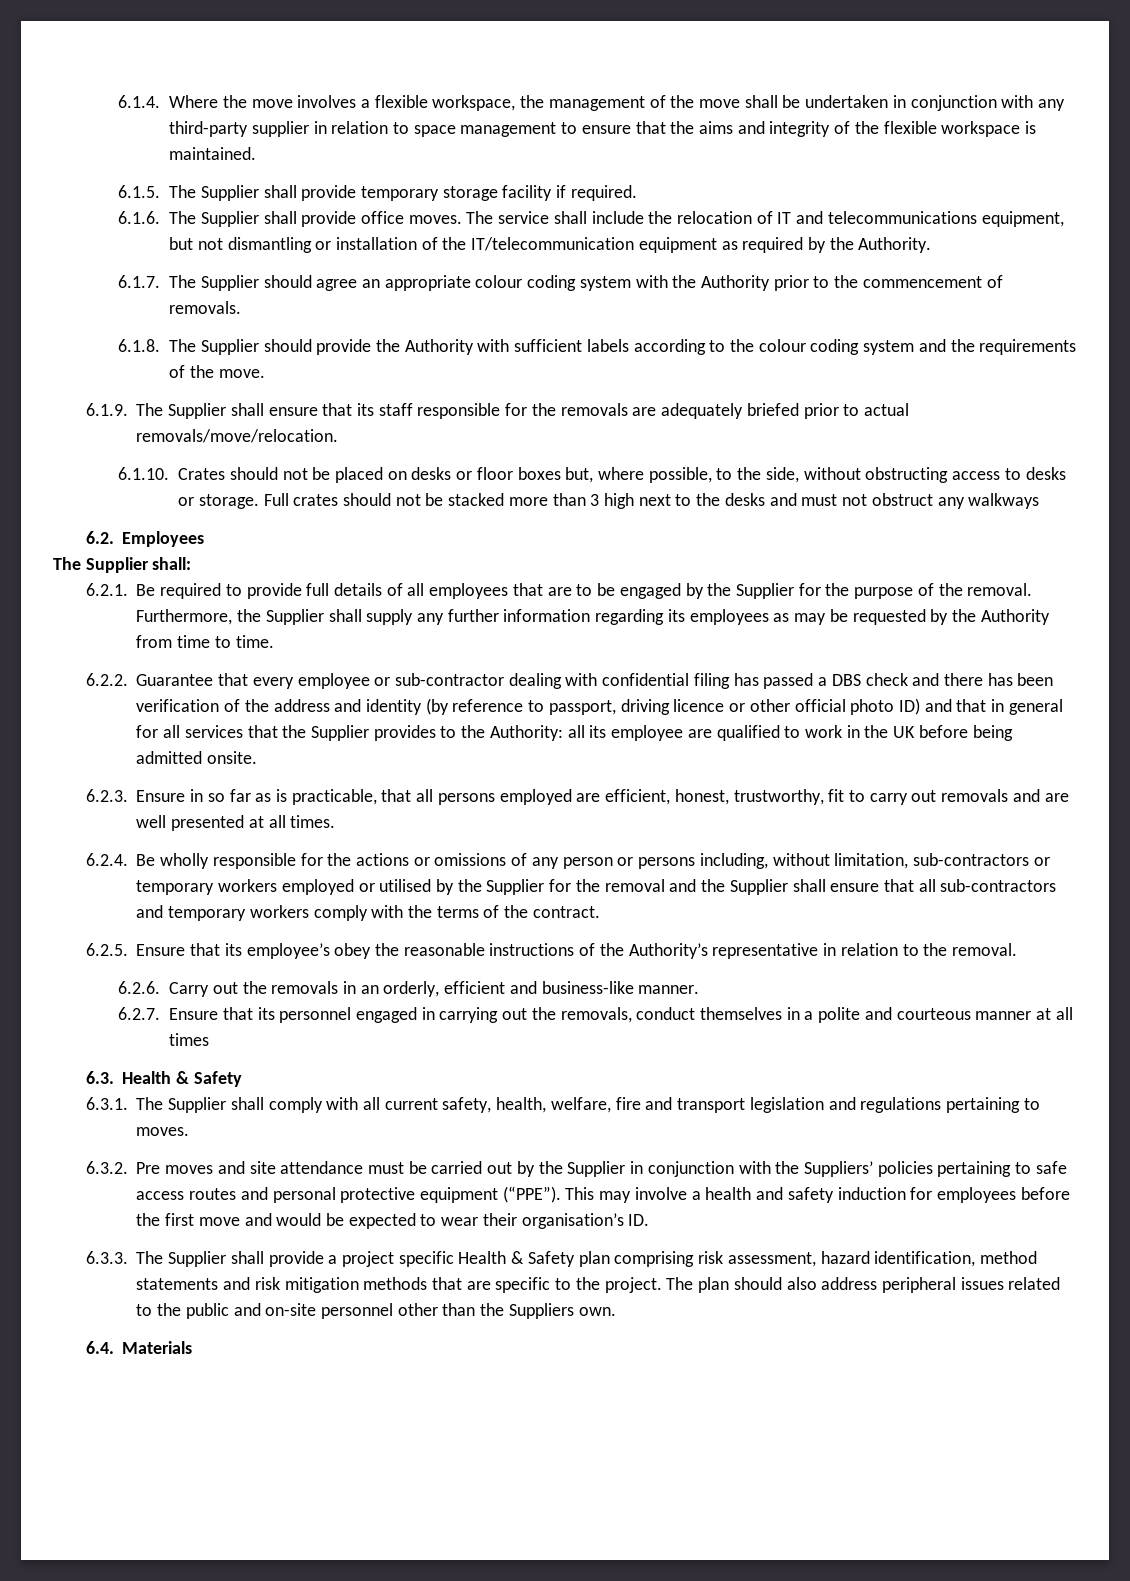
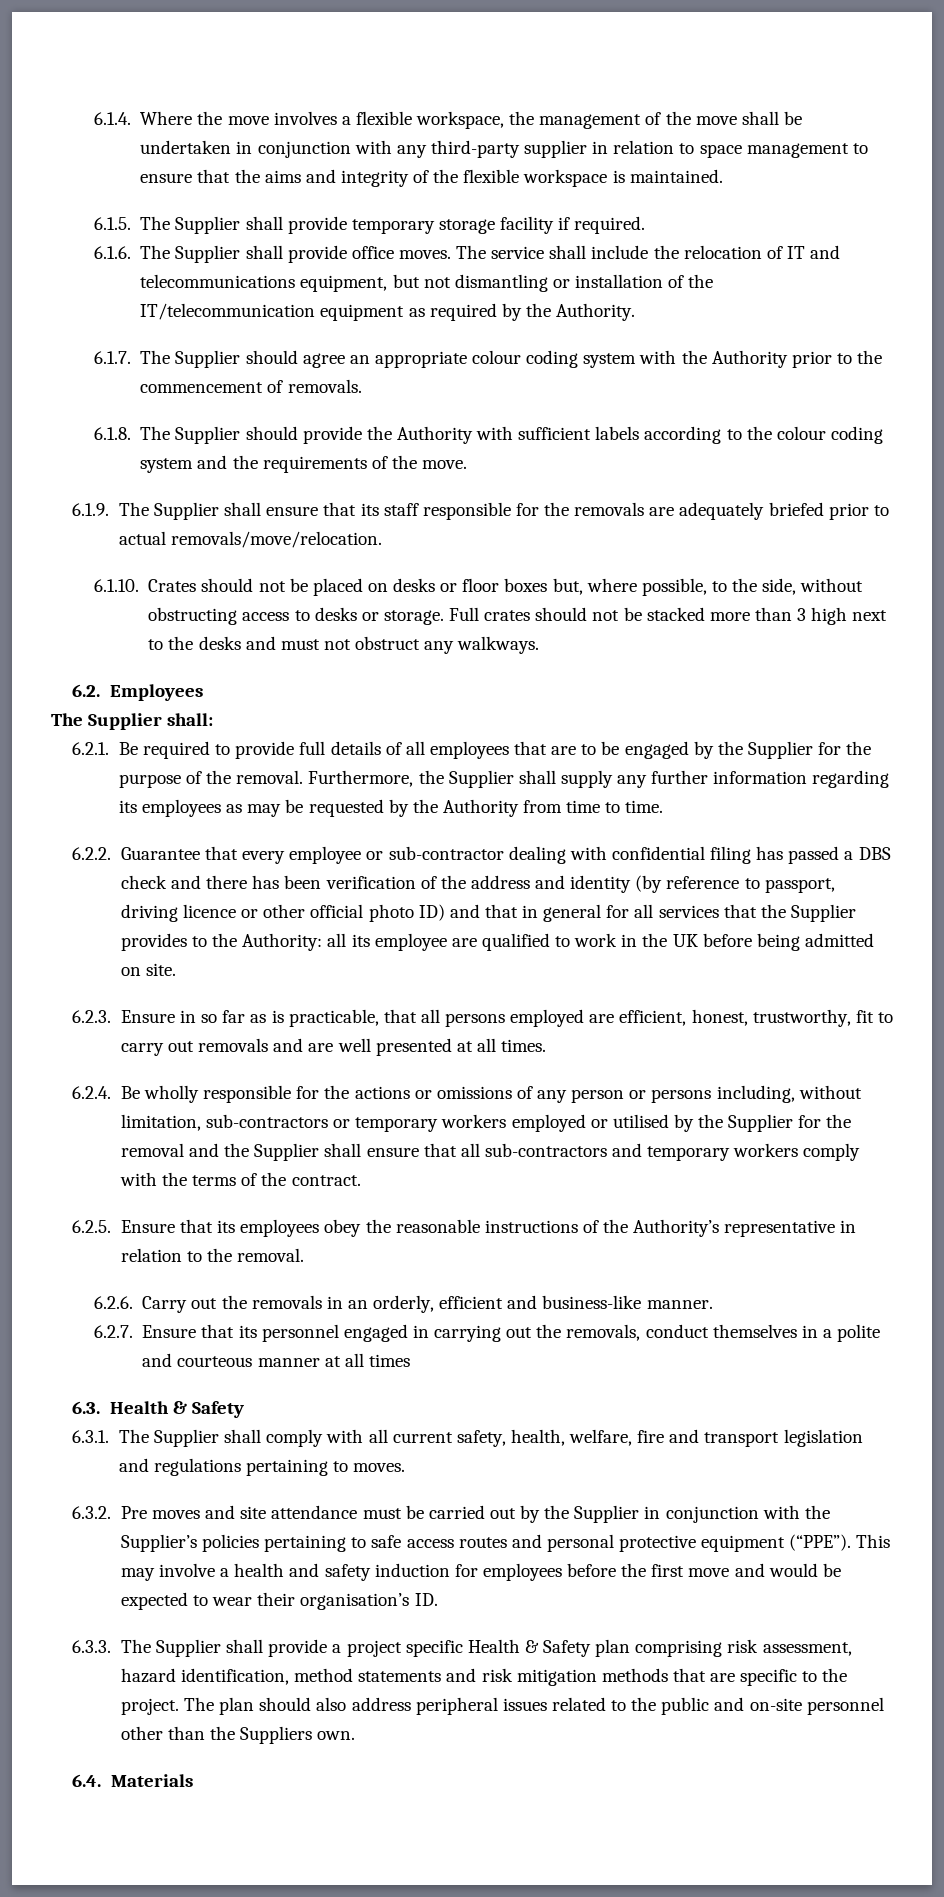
[968,493,1040,509] walkways -> [457,636,540,654] walkways.
[207,751,258,764] onsite. -> [120,963,176,976] on site.
[246,943,330,959] employee’s -> [240,1219,320,1237] employees
[804,1161,874,1177] Suppliers’ -> [120,1534,197,1552] Supplier’s

